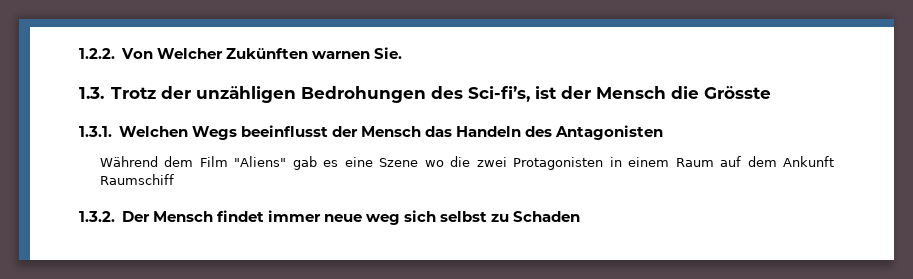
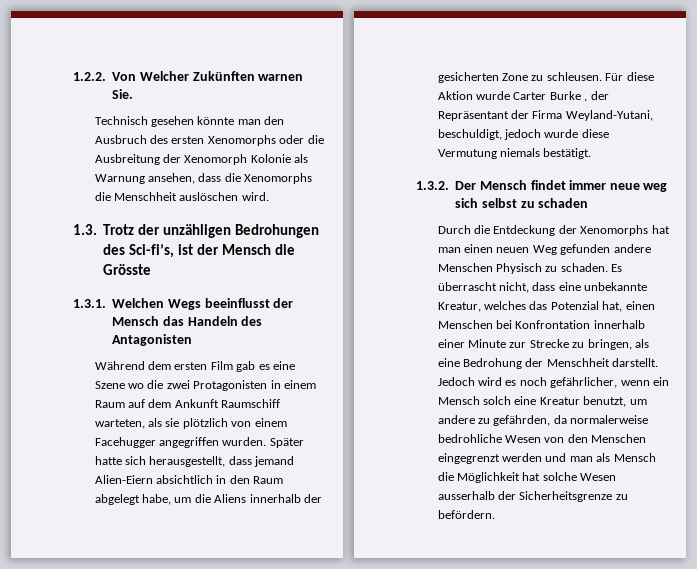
(402, 53) none -> [94,116,285,127] [94,135,324,146] [94,154,309,165] [94,173,313,184] [94,192,269,201] // Technisch gesehen könnte man den Ausbruch des ersten Xenomorphs oder die Ausbreitung der Xenomorph Kolonie als Warnung ansehen, dass die Xenomorphs die Menschheit auslöschen wird.
[199,156,287,167] Film "Aliens" -> [174,361,233,370] ersten Film
(174, 179) none -> [94,418,287,429] [94,437,304,448] [94,456,295,467] [94,475,284,484] [94,494,322,505] [437,72,654,83] [437,91,609,102] [437,110,653,121] [437,129,609,140] [437,148,592,159] warteten, als sie plötzlich von einem Facehugger angegriffen wurden. Später hatte sich herausgestellt, dass jemand Alien-Eiern absichtlich in den Raum abgelegt habe, um die Aliens innerhalb der gesicherten Zone zu schleusen. Für diese Aktion wurde Carter Burke , der Repräsentant der Firma Weyland-Yutani, beschuldigt, jedoch wurde diese Vermutung niemals bestätigt.
[512,211,580,222] Schaden -> [538,198,589,208] [437,225,670,236] [437,244,651,255] [437,263,623,274] [437,282,648,293] [437,301,655,312] [437,320,645,329] [437,339,649,350] [437,358,659,369] [437,377,669,388] [437,396,647,407] [437,415,649,426] [437,434,647,443] [437,453,656,464] [437,472,617,483] [437,491,628,502] [437,510,495,519] schaden // Durch die Entdeckung der Xenomorphs hat man einen neuen Weg gefunden andere Menschen Physisch zu schaden. Es überrascht nicht, dass eine unbekannte Kreatur, welches das Potenzial hat, einen Menschen bei Konfrontation innerhalb einer Minute zur Strecke zu bringen, als eine Bedrohung der Menschheit darstellt. Jedoch wird es noch gefährlicher, wenn ein Mensch solch eine Kreatur benutzt, um andere zu gefährden, da normalerweise bedrohliche Wesen von den Menschen eingegrenzt werden und man als Mensch die Möglichkeit hat solche Wesen ausserhalb der Sicherheitsgrenze zu befördern.

